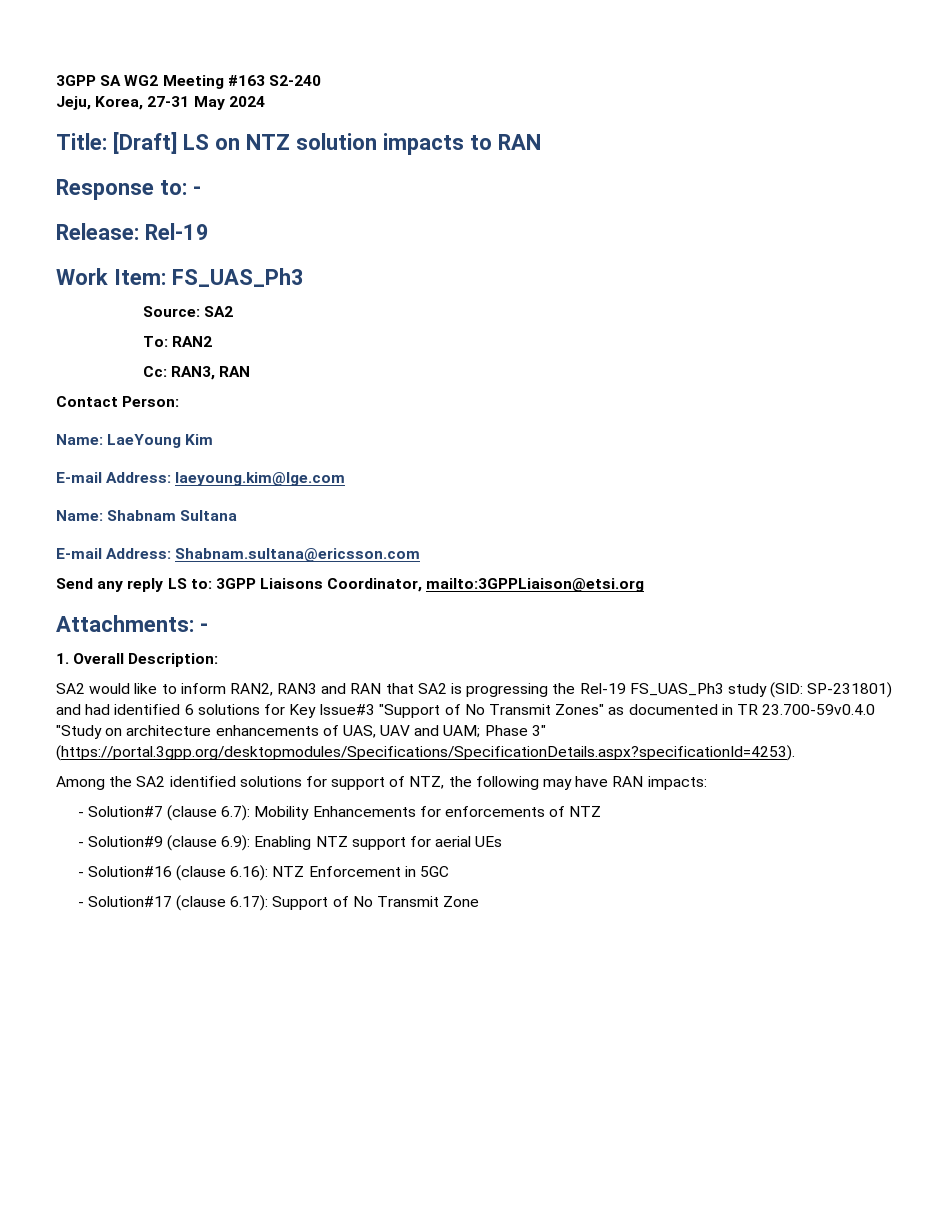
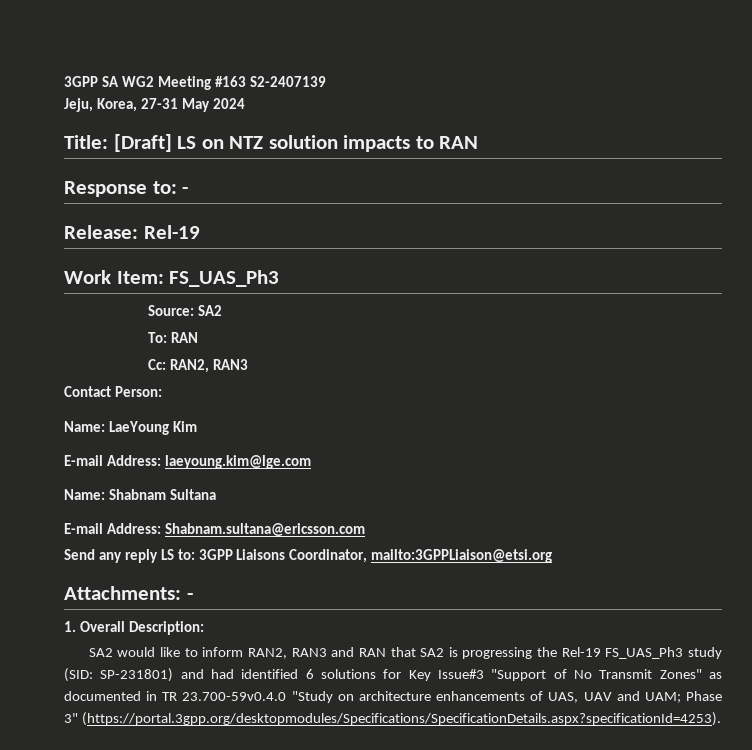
[268,75,321,86] S2-240 -> [249,76,326,87] S2-2407139
[171,336,212,347] RAN2 -> [171,332,199,343] RAN
[170,366,250,380] RAN3, RAN -> [170,359,249,373] RAN2, RAN3
[56,776,707,790] [77,805,602,821] [77,835,503,851] [77,865,449,881] [77,895,480,911] // Among the SA2 identified solutions for support of NTZ, the following may have RAN impacts: // - Solution#7 (clause 6.7): Mobility Enhancements for enforcements of NTZ // - Solution#9 (clause 6.9): Enabling NTZ support for aerial UEs // - Solution#16 (clause 6.16): NTZ Enforcement in 5GC // - Solution#17 (clause 6.17): Support of No Transmit Zone -> (721, 719) none

